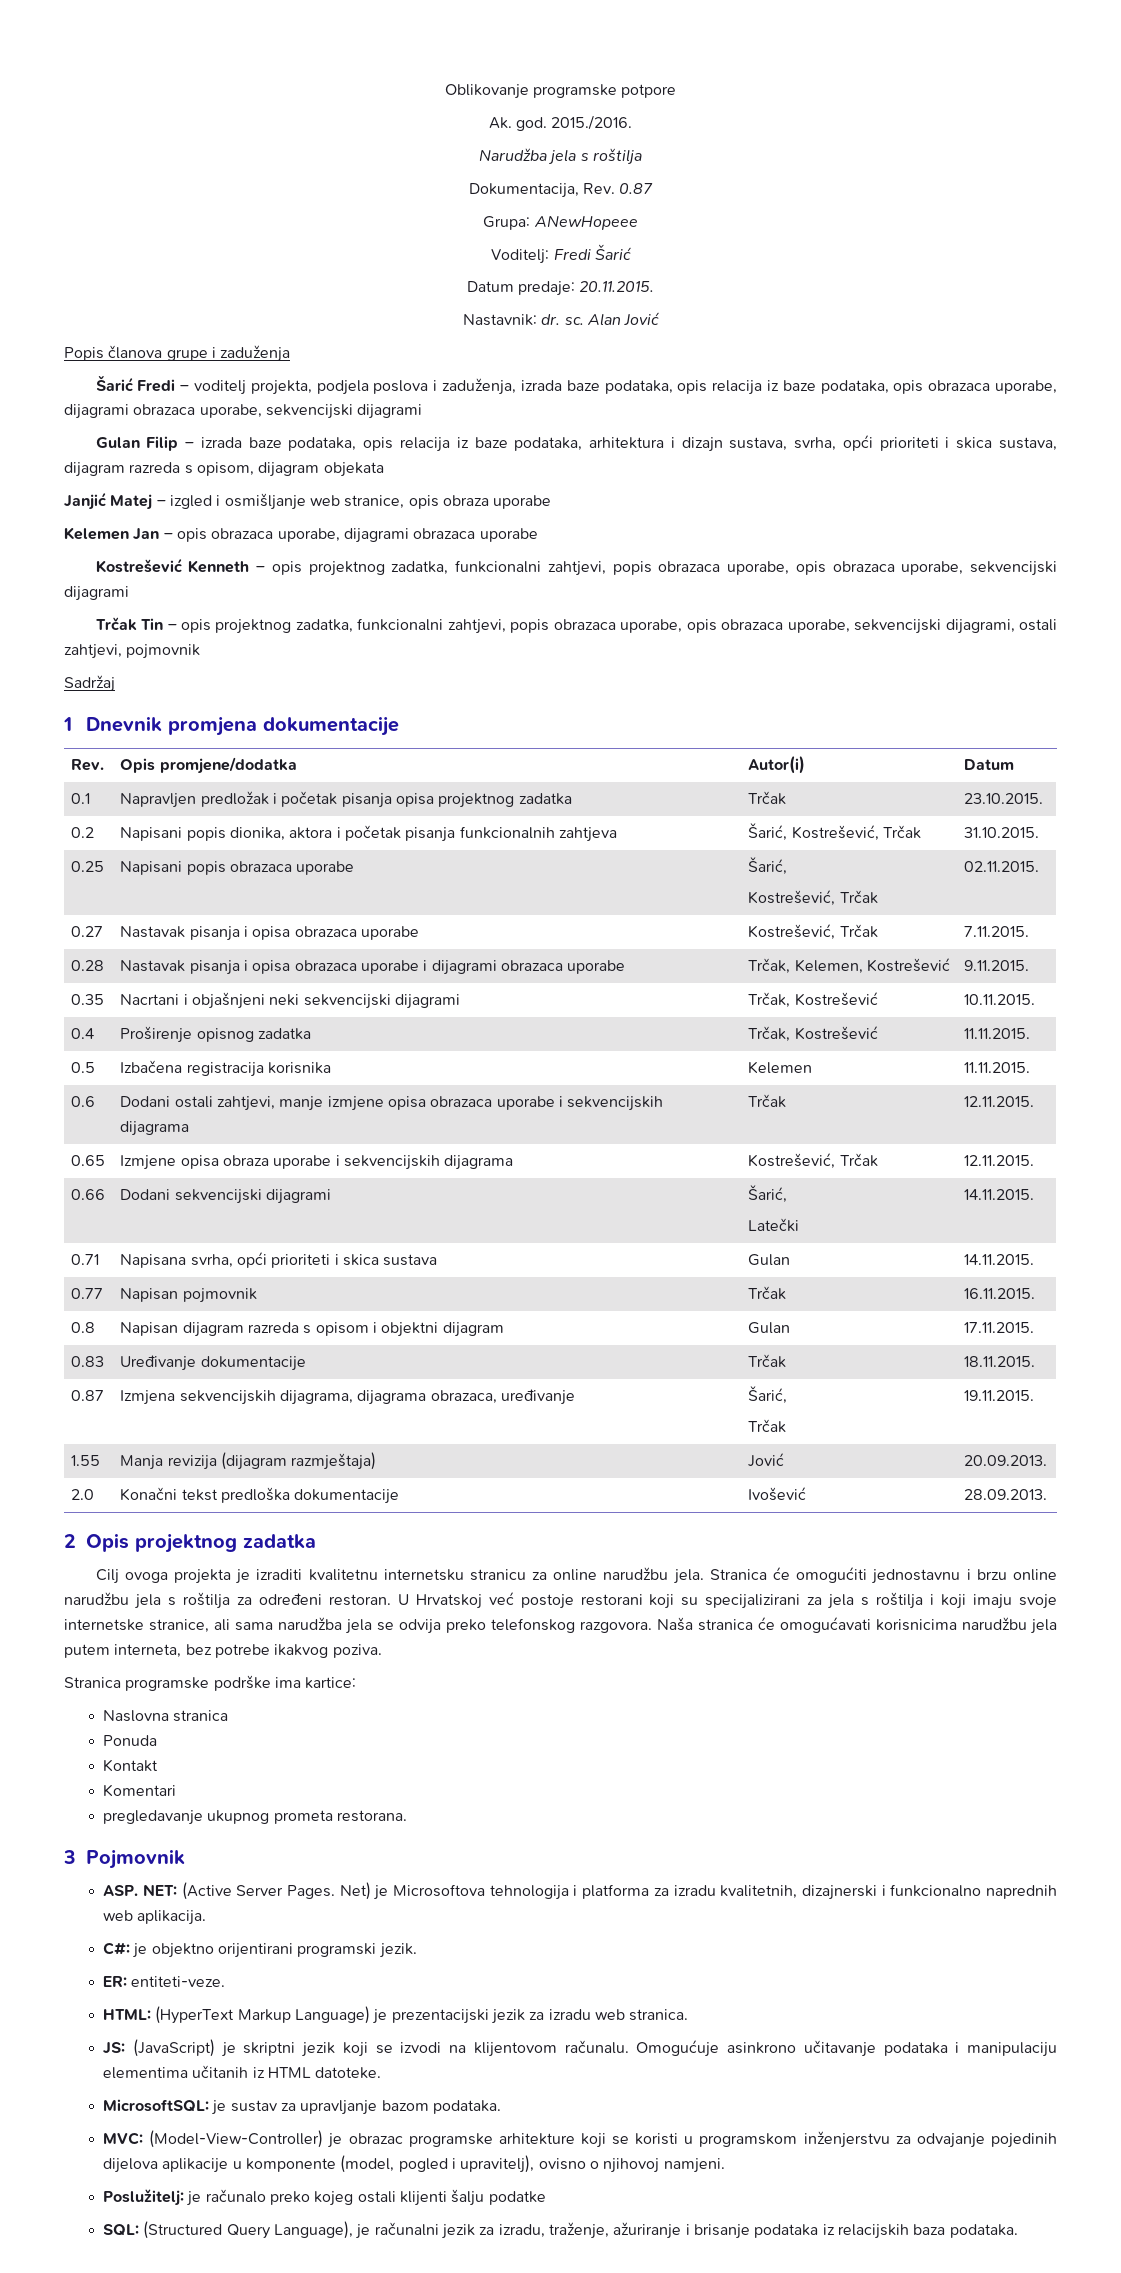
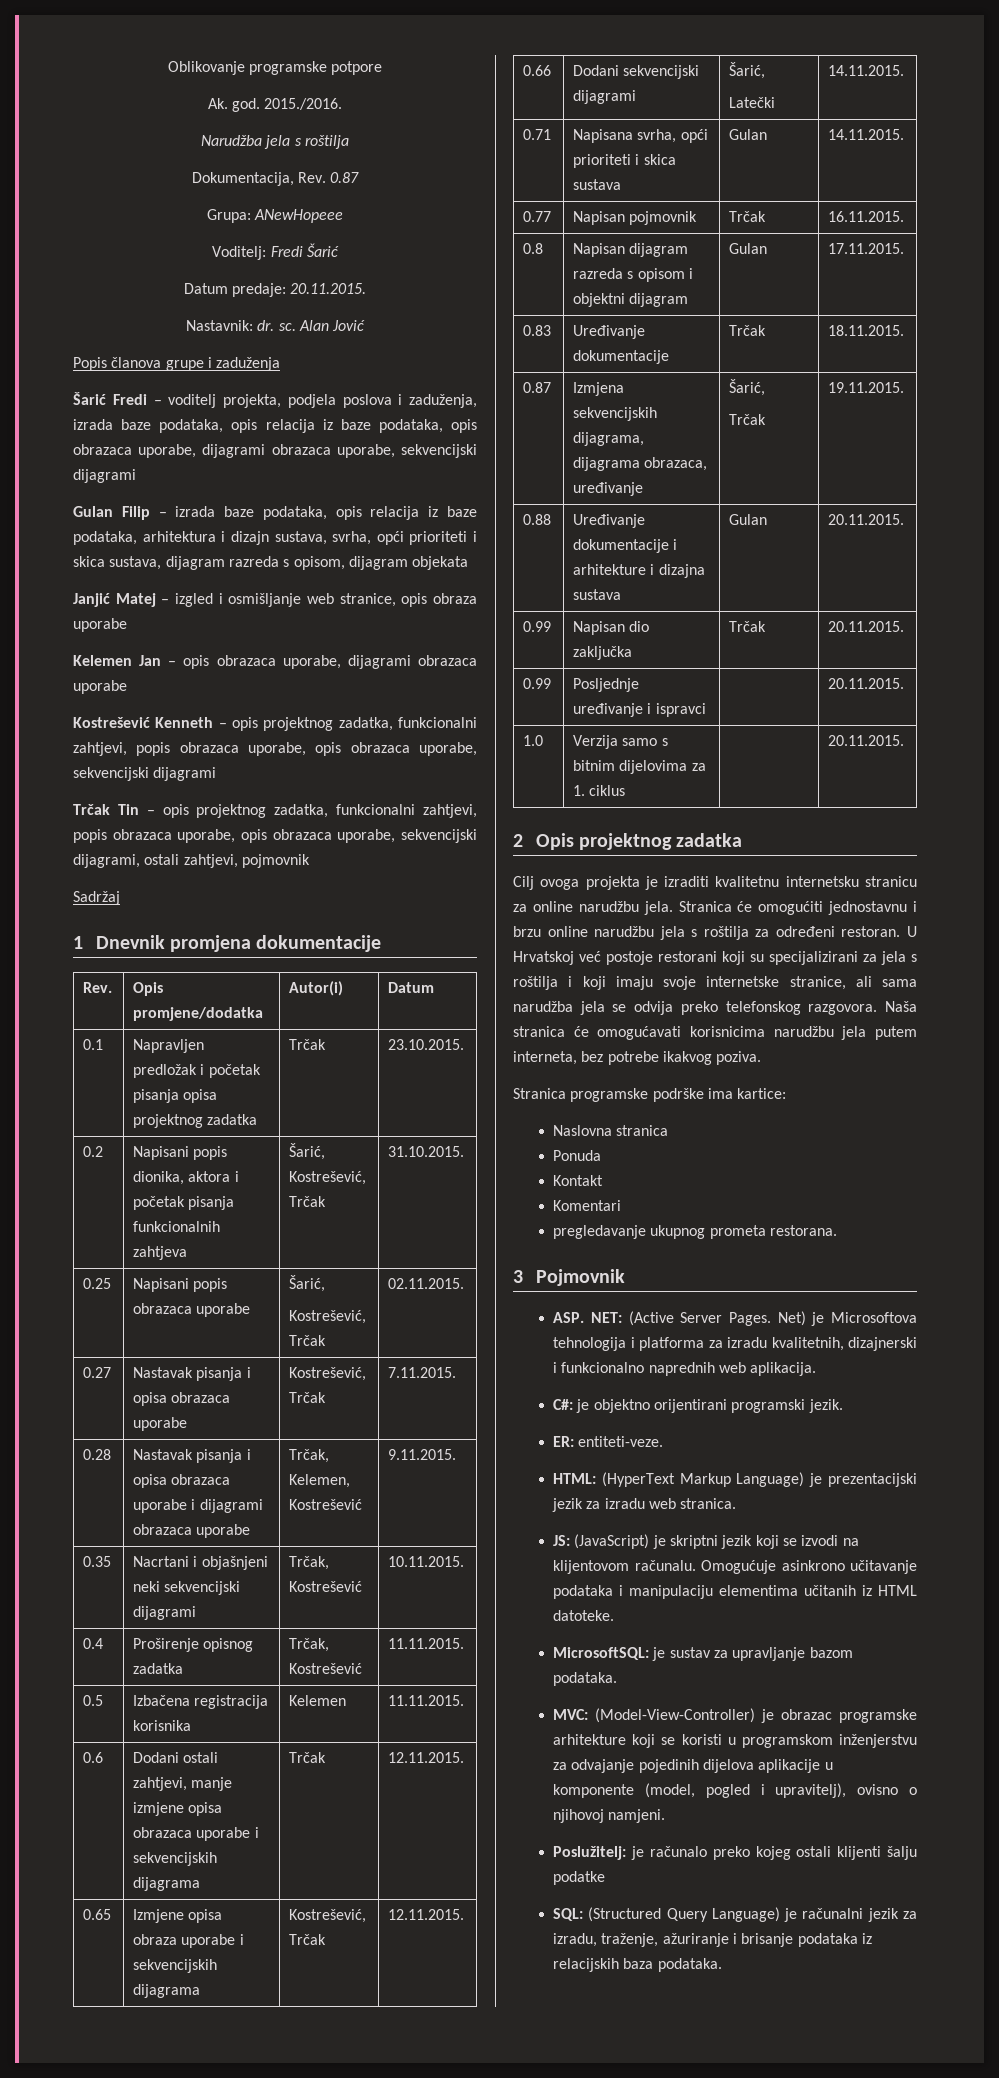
[71,1455,101,1466] [120,1452,377,1470] [748,1453,785,1467] [964,1455,1048,1466] [71,1489,95,1500] [120,1487,400,1504] [748,1487,807,1501] [964,1489,1048,1500] 1.55 | Manja revizija (dijagram razmještaja) | Jović | 20.09.2013. // 2.0 | Konačni tekst predloška dokumentacije | Ivošević | 28.09.2013. -> [523,514,552,525] [573,514,646,528] [573,539,678,553] [573,564,705,578] [573,589,622,600] [729,514,768,525] [828,514,905,525] [523,621,552,632] [573,621,650,635] [573,646,633,660] [729,621,767,632] [828,621,905,632] [523,678,552,689] [573,678,640,692] [573,703,706,717] [828,678,905,689] [523,735,544,746] [573,735,668,749] [573,760,706,774] [573,785,626,796] [828,735,905,746] 0.88 | Uređivanje dokumentacije i arhitekture i dizajna sustava | Gulan | 20.11.2015. // 0.99 | Napisan dio zaključka | Trčak | 20.11.2015. // 0.99 | Posljednje uređivanje i ispravci | | 20.11.2015. // 1.0 | Verzija samo s bitnim dijelovima za 1. ciklus | | 20.11.2015.
[274,2221,354,2239] Language), -> [711,1907,780,1922] Language)

